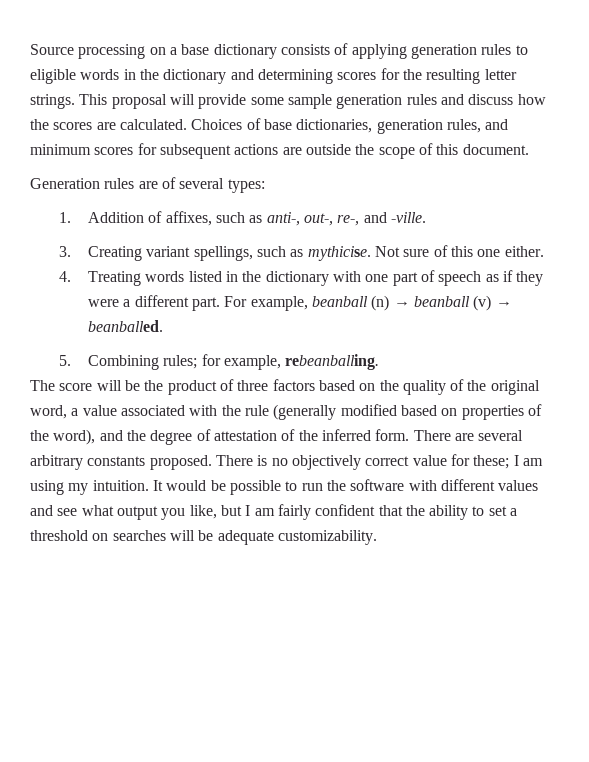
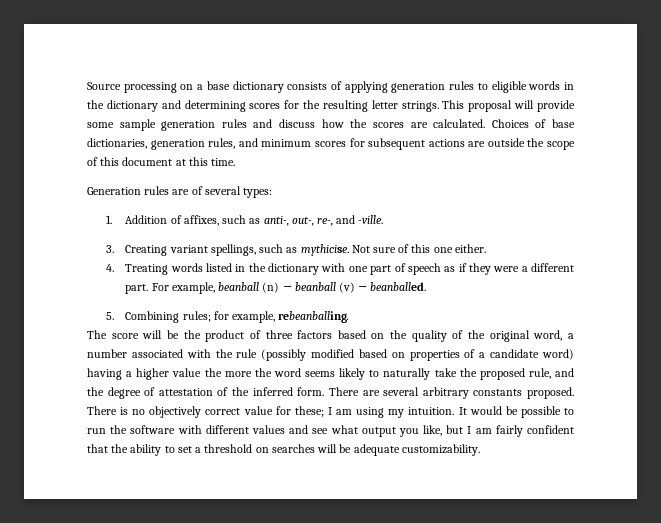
[462,144,529,155] document. -> [122,157,236,166] document at this time.
[82,405,117,416] value -> [87,349,127,358] number
[273,404,337,420] (generally -> [261,349,307,361] (possibly
[30,429,96,445] the word), -> [479,349,575,360] [87,368,551,380] a candidate word) having a higher value the more the word seems likely to naturally take the proposed rule,

